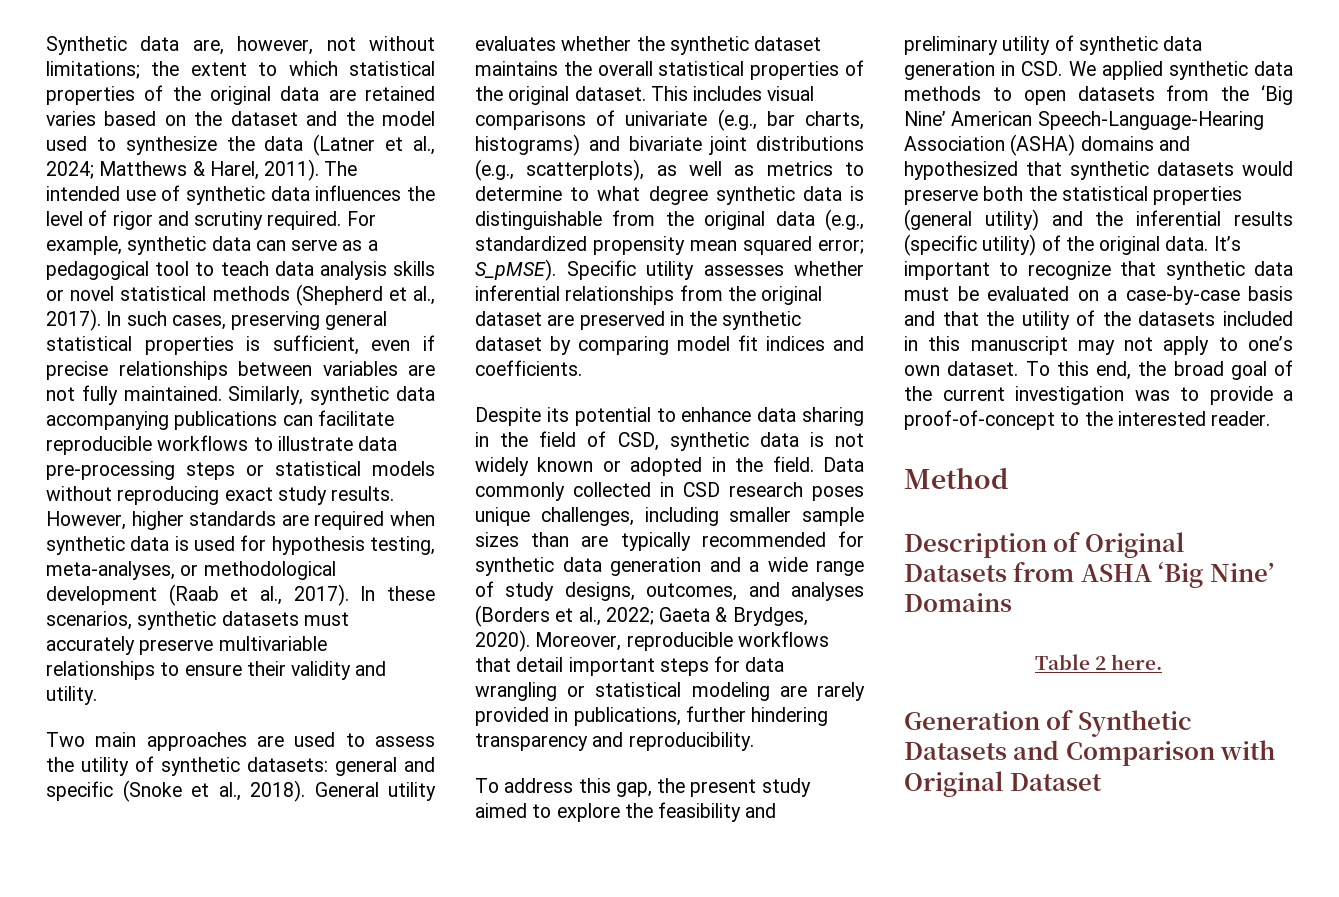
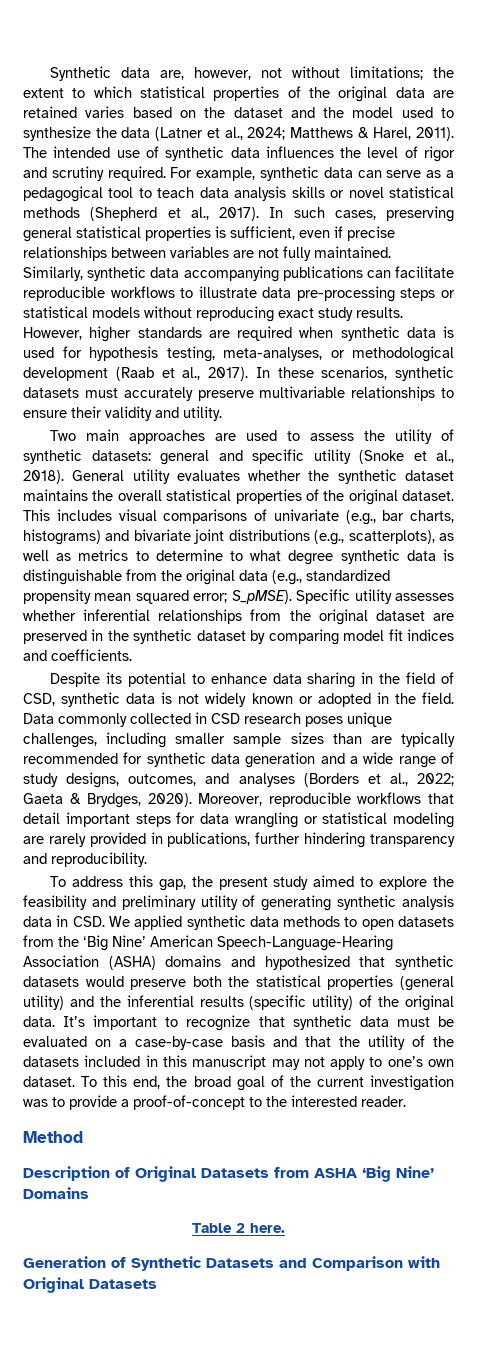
(113, 791) none -> [313,449,351,464] utility
[1078,36,1203,55] [904,61,995,80] synthetic data generation -> [261,895,454,911] [23,916,52,927] generating synthetic analysis data
[1010,773,1103,791] Dataset -> [89,1279,157,1289] Datasets

